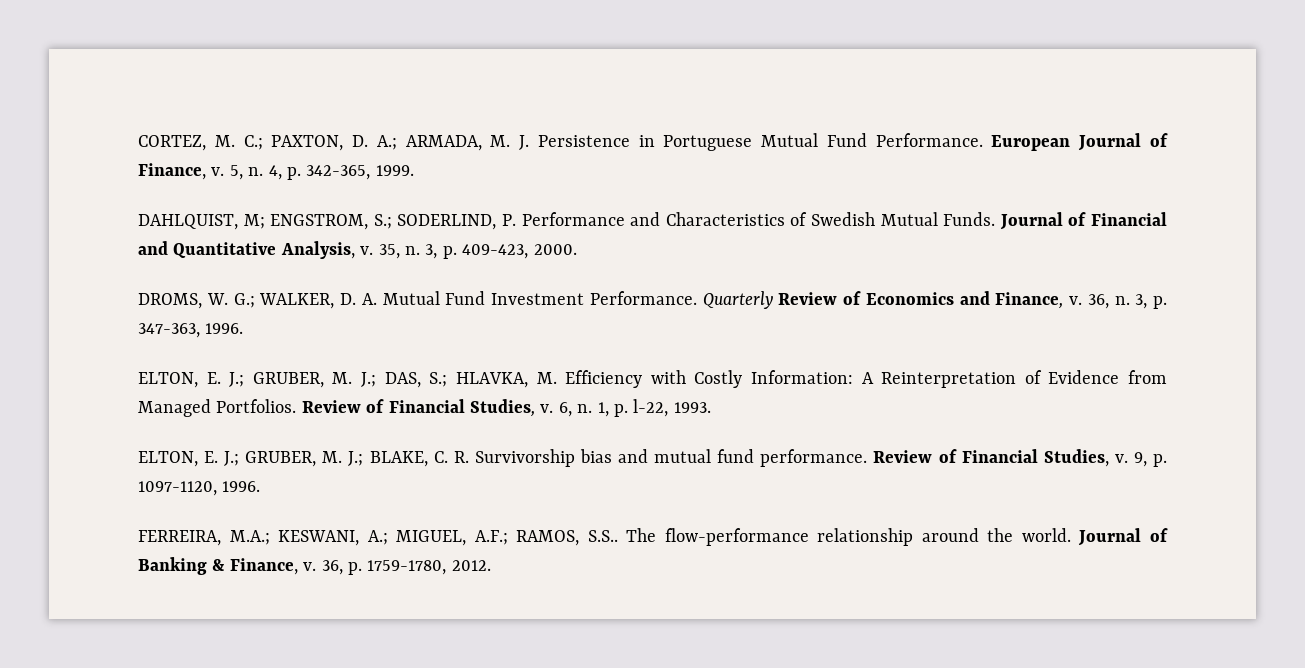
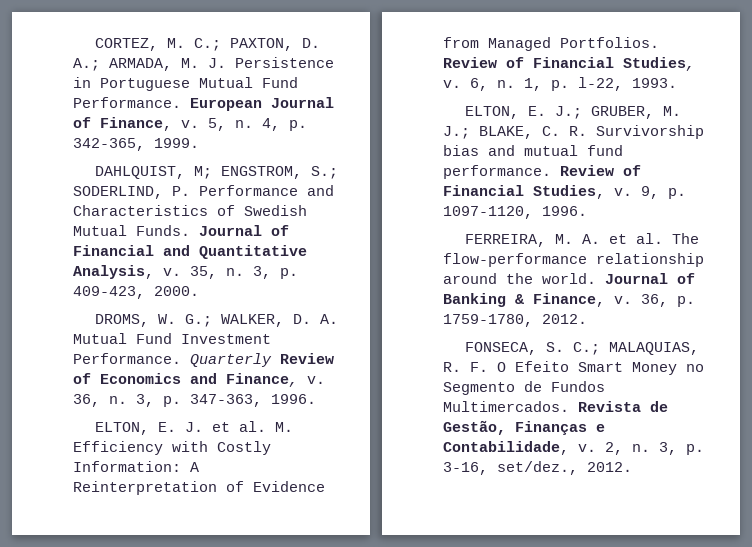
[229,372,528,388] J.; GRUBER, M. J.; DAS, S.; HLAVKA, -> [185,421,267,432] J. et al.
[229,530,618,546] M.A.; KESWANI, A.; MIGUEL, A.F.; RAMOS, S.S.. -> [555,233,664,244] M. A. et al.
(491, 565) none -> [465,342,700,355] [443,361,704,375] [443,381,605,395] [443,401,668,412] [443,420,605,435] [443,441,704,455] [443,461,632,475] // FONSECA, S. C.; MALAQUIAS, R. F. O Efeito Smart Money no Segmento de Fundos Multimercados. Revista de Gestão, Finanças e Contabilidade, v. 2, n. 3, p. 3-16, set/dez., 2012.

